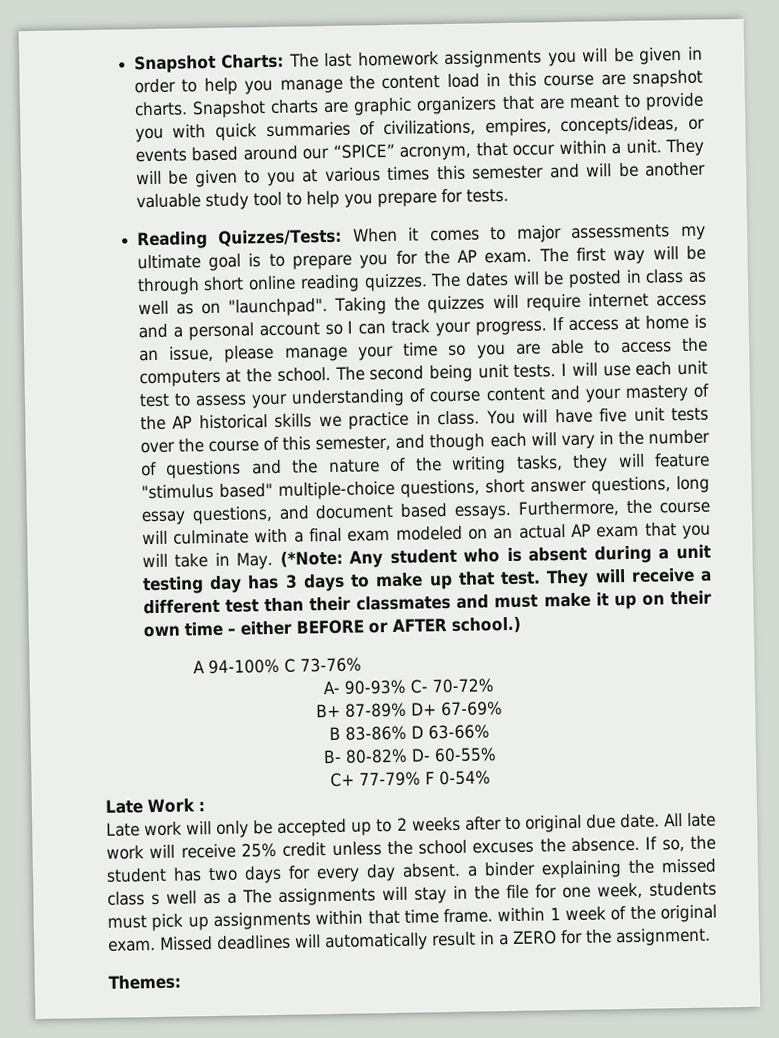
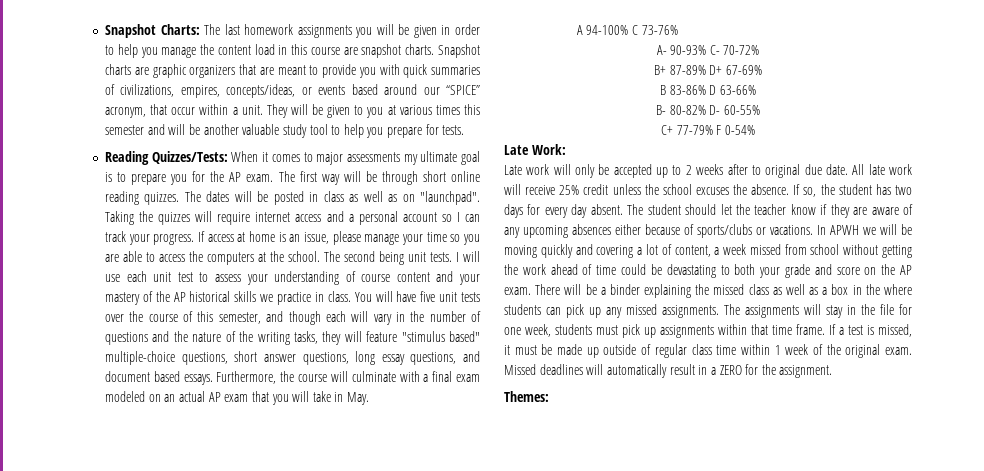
[279,544,712,568] [141,567,713,595] [142,590,712,615] [142,616,521,638] (*Note: Any student who is absent during a unit testing day has 3 days to make up that test. They will receive a different test than their classmates and must make it up on their own time – either BEFORE or AFTER school.) -> (370, 398) none
[147,798,205,814] Work : -> [531,144,566,155] Work:
(461, 870) none -> [627,204,913,218] [504,224,912,238] [504,244,912,258] [504,264,912,278] [504,284,597,295] The student should let the teacher know if they are aware of any upcoming absences either because of sports/clubs or vacations. In APWH we will be moving quickly and covering a lot of content, a week missed from school without getting the work ahead of time could be devastating to both your grade and score on the AP exam. There will be
[151,893,160,906] s -> [772,287,782,295] as
(237, 898) none -> [831,284,913,295] [504,304,719,318] box in the where students can pick up any missed assignments.
(494, 916) none -> [829,324,912,337] [504,344,737,358] If a test is missed, it must be made up outside of regular class time

